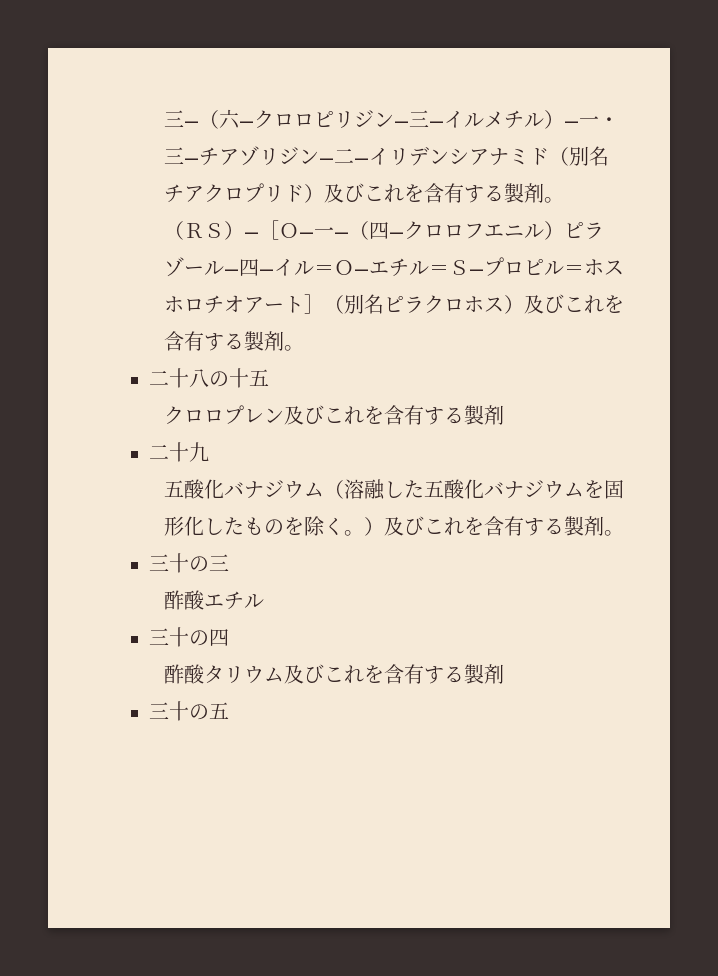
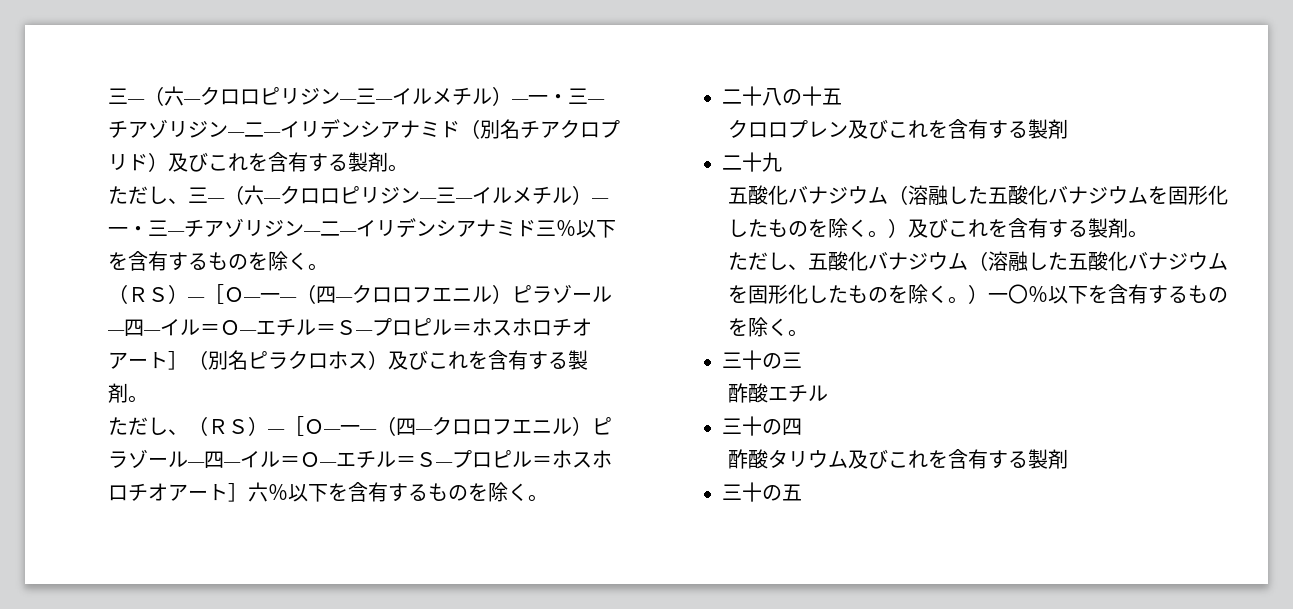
(564, 200) none -> [108,185,610,205] [108,218,617,238] [108,251,329,271] // ただし、三―（六―クロロピリジン―三―イルメチル）―一・三―チアゾリジン―二―イリデンシアナミド三％以下を含有するものを除く。
(304, 348) none -> [108,416,613,436] [108,449,613,469] [108,482,549,502] // ただし、（ＲＳ）―［Ｏ―一―（四―クロロフエニル）ピラゾール―四―イル＝Ｏ―エチル＝Ｓ―プロピル＝ホスホロチオアート］六％以下を含有するものを除く。
(624, 533) none -> [728,251,1229,271] [728,284,1229,304] [728,317,809,337] // ただし、五酸化バナジウム（溶融した五酸化バナジウムを固形化したものを除く。）一〇％以下を含有するものを除く。

